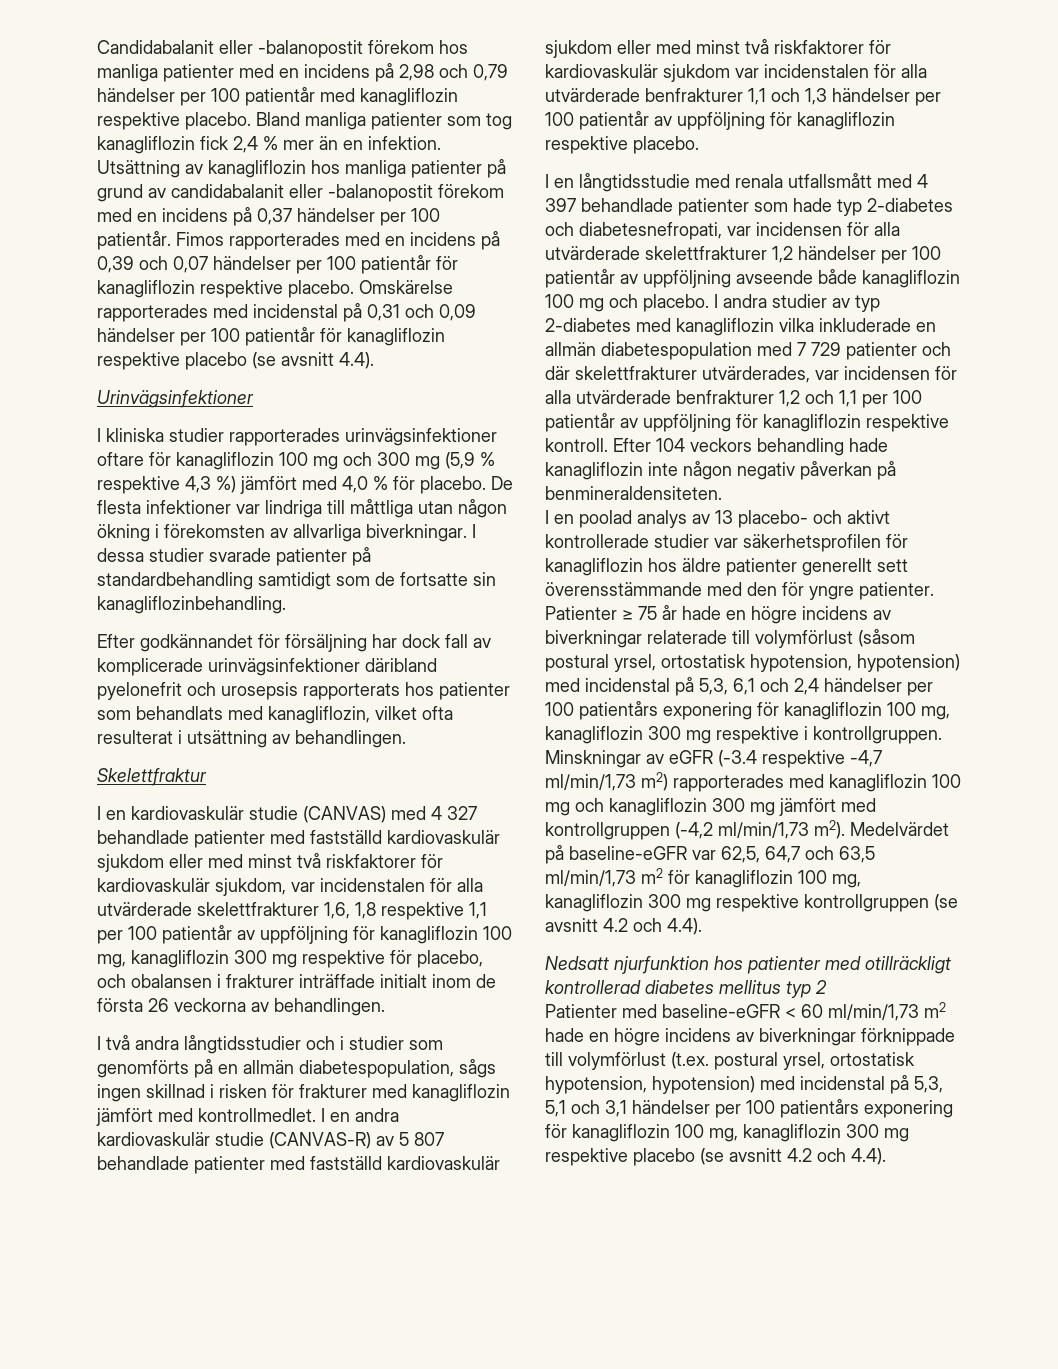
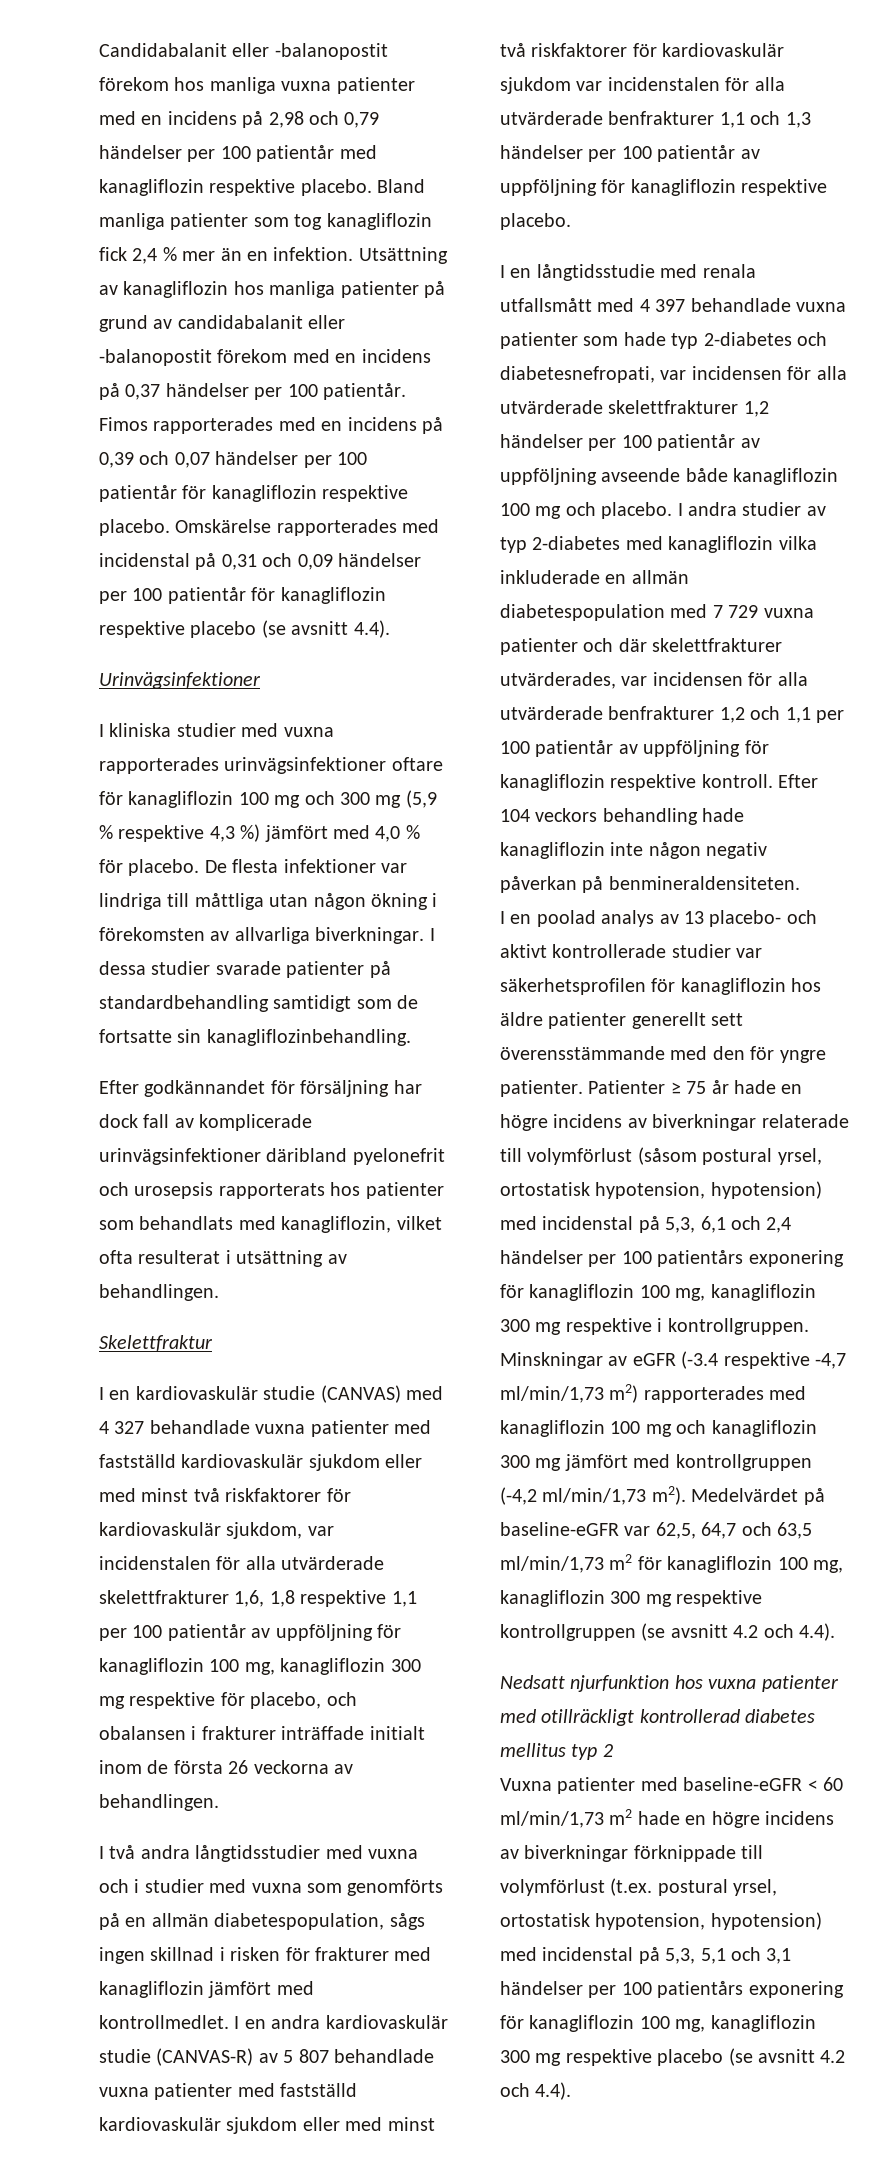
(158, 73) none -> [281,81,332,91] vuxna
(224, 435) none -> [241,723,334,737] med vuxna
(189, 837) none -> [255,1424,306,1434] vuxna
(301, 1044) none -> [325,1845,418,1859] med vuxna
(404, 1043) none -> [209,1879,302,1893] med vuxna
(189, 1163) none -> [99,2087,149,2097] vuxna
(673, 205) none -> [796,302,846,312] vuxna
(841, 349) none -> [763,608,814,618] vuxna
(743, 963) none -> [708,1679,757,1689] vuxna
[545,1004,617,1018] Patienter -> [500,1777,636,1794] Vuxna patienter

